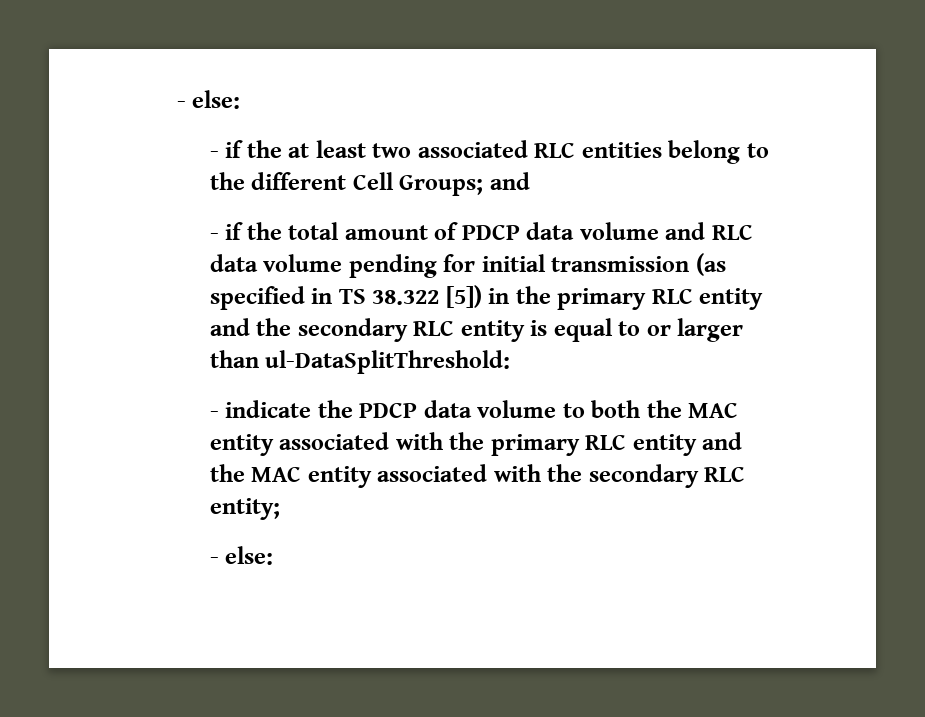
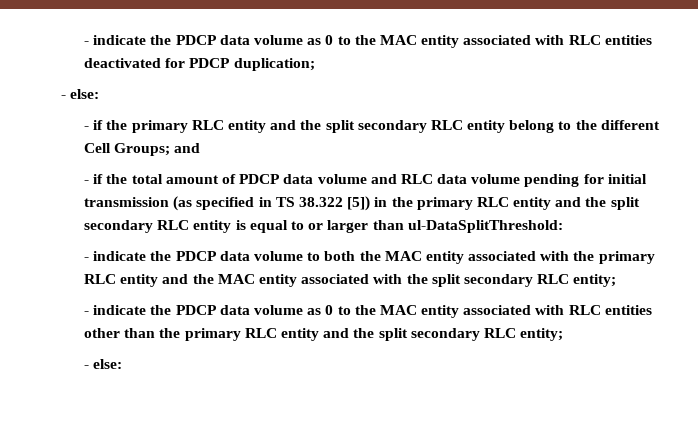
[176,90,241,109] [209,140,662,158] - else: // - if the at least two associated RLC entities -> [84,35,652,48] [84,58,315,71] [60,89,99,99] [84,120,506,133] - indicate the PDCP data volume as 0 to the MAC entity associated with RLC entities deactivated for PDCP duplication; // - else: // - if the primary RLC entity and the split secondary RLC entity
(292, 327) none -> [610,197,640,210] split
(583, 473) none -> [431,274,617,287] [84,305,652,318] [84,328,408,341] split secondary RLC entity; // - indicate the PDCP data volume as 0 to the MAC entity associated with RLC entities other than the primary RLC entity and the split

